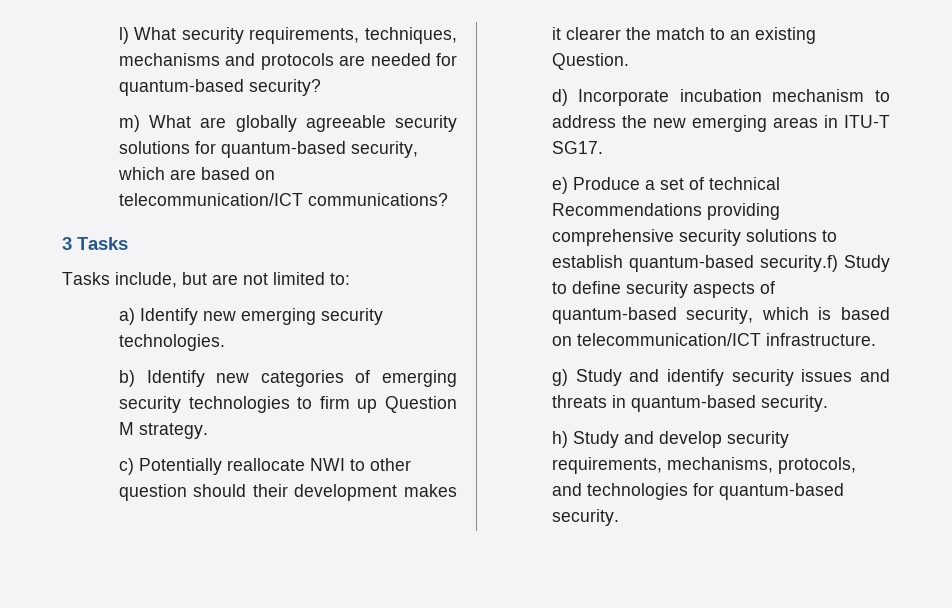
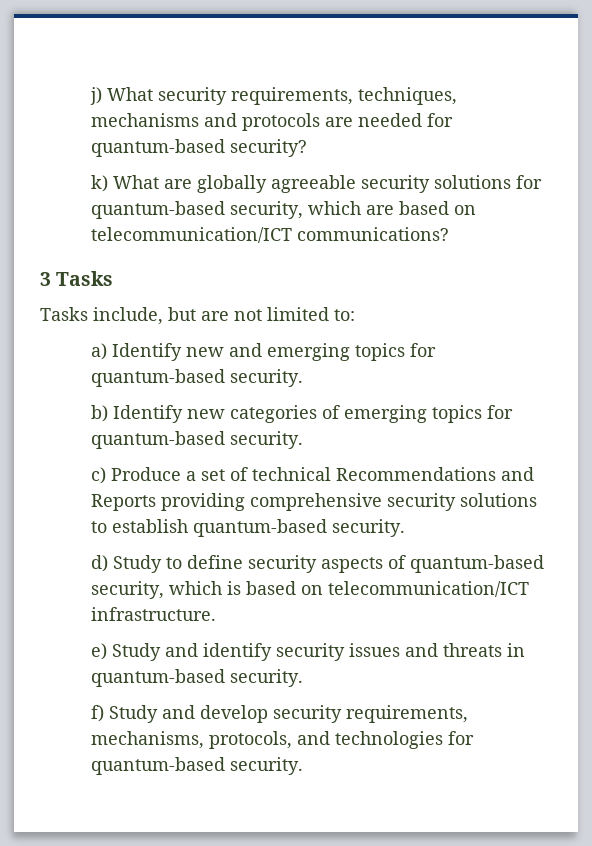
[118,27,129,44] l) -> [89,87,102,105] j)
[118,115,140,132] m) -> [90,175,108,192] k)
[240,308,383,325] [118,334,225,351] emerging security technologies. -> [228,343,436,361] [90,369,303,387] and emerging topics for quantum-based security.
[118,396,457,413] [118,422,208,439] [118,458,411,475] [118,484,457,501] [551,27,816,44] [551,53,629,70] [551,89,890,106] [551,115,891,132] [551,141,603,154] [551,177,568,194] security technologies to firm up Question M strategy. // c) Potentially reallocate NWI to other question should their development makes it clearer the match to an existing Question. // d) Incorporate incubation mechanism to address the new emerging areas in ITU-T SG17. // e) -> [431,405,513,423] [90,431,303,449] [90,467,106,484] topics for quantum-based security. // c)
(702, 209) none -> [500,467,534,481] [90,494,156,511] and Reports
[759,255,838,272] security.f) -> [331,519,405,537] [90,555,108,572] security. // d)
[551,369,568,386] g) -> [90,643,107,660] e)
[551,431,568,448] h) -> [90,705,104,722] f)

